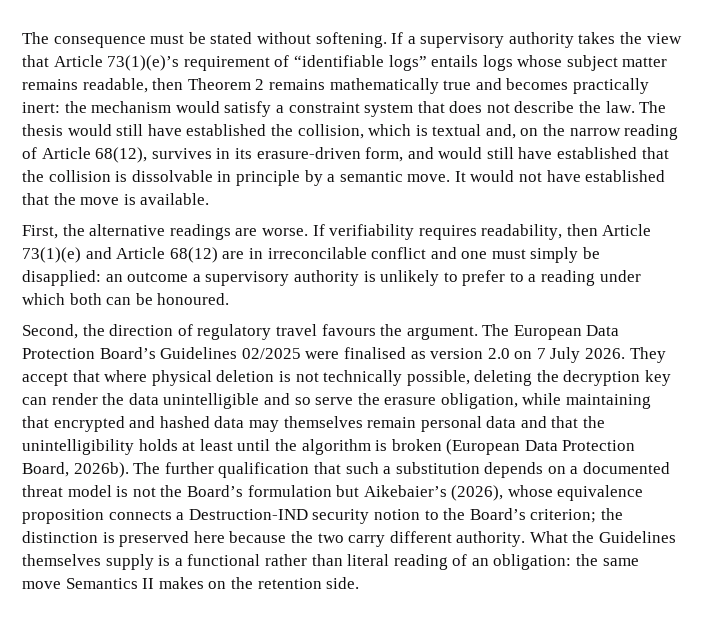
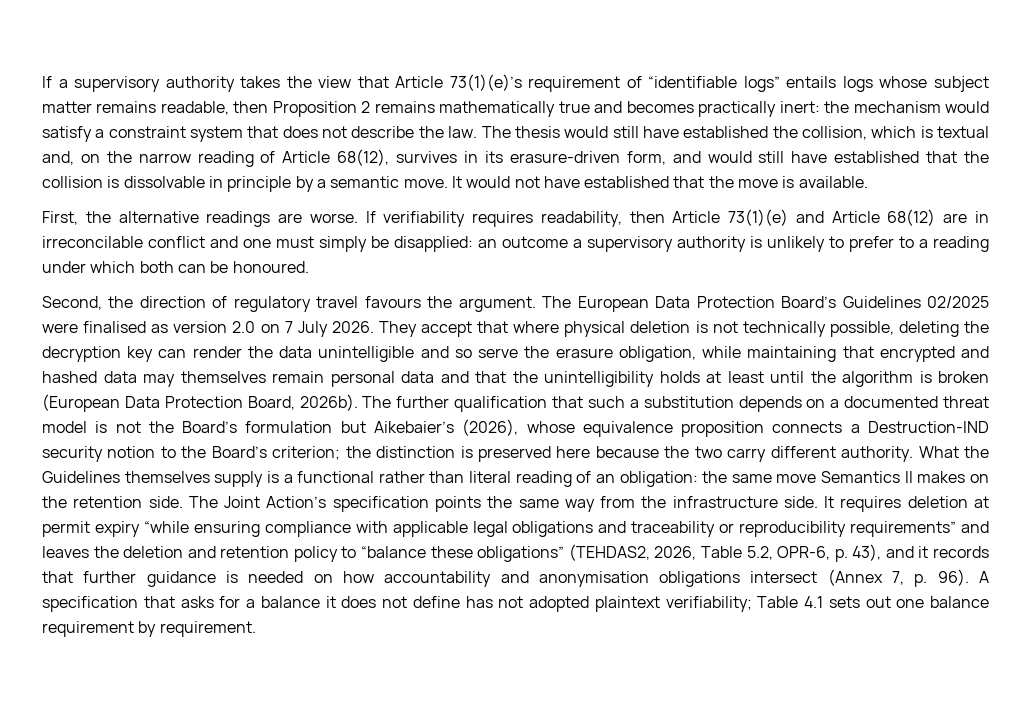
[22,32,387,48] The consequence must be stated without softening. -> (42, 82) none
[187,78,251,90] Theorem -> [272,101,357,117] Proposition
(360, 583) none -> [188,496,990,512] [42,521,990,537] [42,544,989,562] [42,569,989,587] [42,596,989,612] [42,621,256,637] The Joint Action’s specification points the same way from the infrastructure side. It requires deletion at permit expiry “while ensuring compliance with applicable legal obligations and traceability or reproducibility requirements” and leaves the deletion and retention policy to “balance these obligations” (TEHDAS2, 2026, Table 5.2, OPR-6, p. 43), and it records that further guidance is needed on how accountability and anonymisation obligations intersect (Annex 7, p. 96). A specification that asks for a balance it does not define has not adopted plaintext verifiability; Table 4.1 sets out one balance requirement by requirement.

